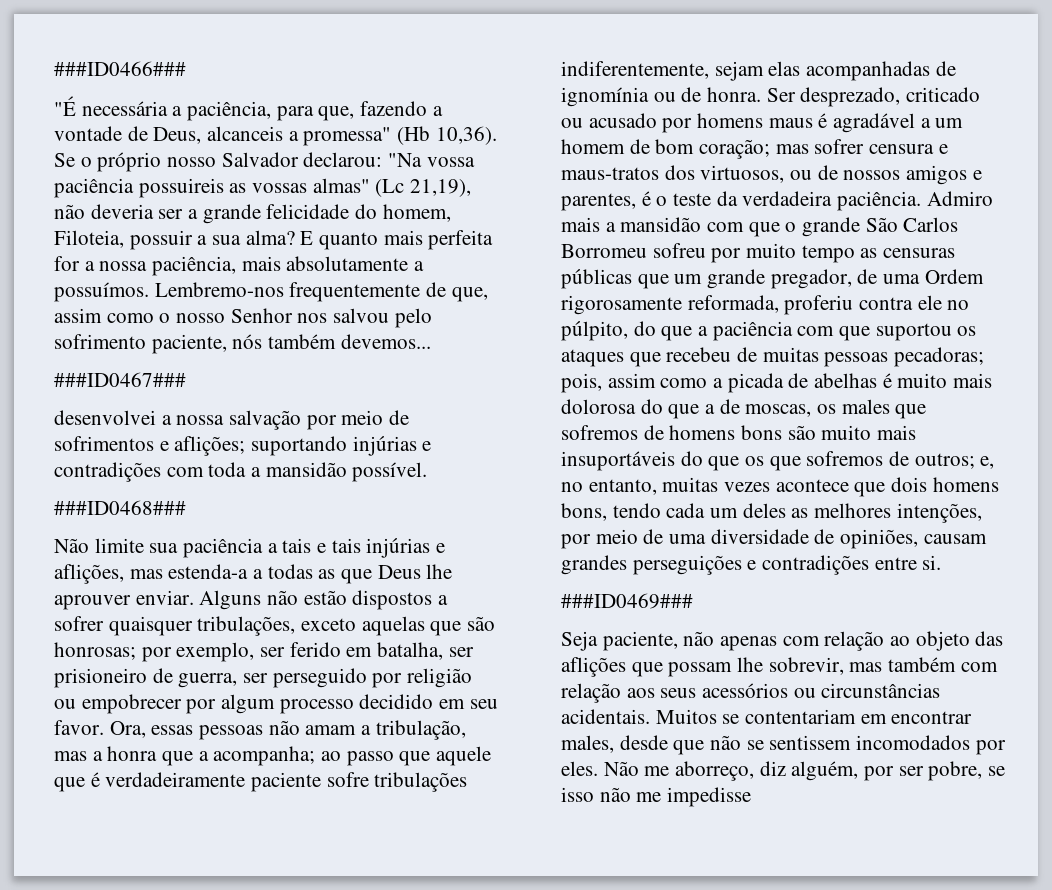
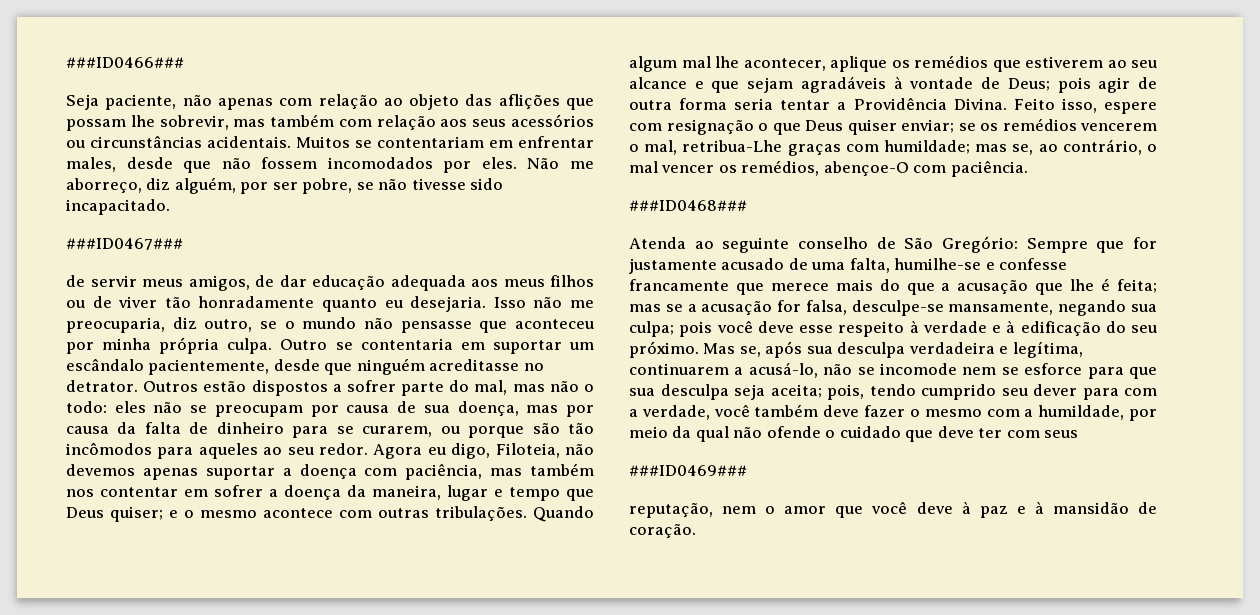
[54,96,443,121] [54,126,497,146] [54,152,475,172] [54,178,472,198] [54,204,451,224] [54,230,494,250] [54,256,425,276] [54,282,488,302] [54,308,432,328] [54,334,431,354] [54,372,186,387] [54,410,410,430] [54,436,432,456] [54,462,428,482] [54,500,186,515] [54,538,446,558] [54,564,453,584] [54,590,449,610] [54,616,496,636] [54,642,474,662] [54,668,473,688] [54,694,498,714] [54,720,466,740] [54,746,492,766] [54,772,468,792] [561,61,956,81] [561,87,981,107] [561,113,964,133] [561,139,948,159] [561,165,982,185] [561,191,993,211] [561,217,959,237] [561,243,956,263] [561,269,984,289] [561,295,970,315] [561,321,977,341] [561,347,985,367] [561,373,993,393] [561,399,927,419] [561,425,917,440] [561,451,995,471] [561,477,999,497] [561,503,982,523] [561,529,987,549] [561,555,942,575] [561,593,693,609] // "É necessária a paciência, para que, fazendo a vontade de Deus, alcanceis a promessa" (Hb 10,36). Se o próprio nosso Salvador declarou: "Na vossa paciência possuireis as vossas almas" (Lc 21,19), não deveria ser a grande felicidade do homem, Filoteia, possuir a sua alma? E quanto mais perfeita for a nossa paciência, mais absolutamente a possuímos. Lembremo-nos frequentemente de que, assim como o nosso Senhor nos salvou pelo sofrimento paciente, nós também devemos... // ###ID0467### // desenvolvei a nossa salvação por meio de sofrimentos e aflições; suportando injúrias e contradições com toda a mansidão possível. // ###ID0468### // Não limite sua paciência a tais e tais injúrias e aflições, mas estenda-a a todas as que Deus lhe aprouver enviar. Alguns não estão dispostos a sofrer quaisquer tribulações, exceto aquelas que são honrosas; por exemplo, ser ferido em batalha, ser prisioneiro de guerra, ser perseguido por religião ou empobrecer por algum processo decidido em seu favor. Ora, essas pessoas não amam a tribulação, mas a honra que a acompanha; ao passo que aquele que é verdadeiramente paciente sofre tribulações indiferentemente, sejam elas acompanhadas de ignomínia ou de honra. Ser desprezado, criticado ou acusado por homens maus é agradável a um homem de bom coração; mas sofrer censura e maus-tratos dos virtuosos, ou de nossos amigos e parentes, é o teste da verdadeira paciência. Admiro mais a mansidão com que o grande São Carlos Borromeu sofreu por muito tempo as censuras públicas que um grande pregador, de uma Ordem rigorosamente reformada, proferiu contra ele no púlpito, do que a paciência com que suportou os ataques que recebeu de muitas pessoas pecadoras; pois, assim como a picada de abelhas é muito mais dolorosa do que a de moscas, os males que sofremos de homens bons são muito mais insuportáveis do que os que sofremos de outros; e, no entanto, muitas vezes acontece que dois homens bons, tendo cada um deles as melhores intenções, por meio de uma diversidade de opiniões, causam grandes perseguições e contradições entre si. // ###ID0469### -> (184, 62) none
[891,711,973,724] encontrar -> [518,136,594,148] enfrentar
[746,735,852,750] se sentissem -> [261,157,318,169] fossem
[561,787,752,807] isso não me impedisse -> [378,178,504,190] [66,199,170,215] [66,238,183,250] [66,275,594,291] [66,296,595,312] [66,317,594,333] [66,337,594,354] [66,358,544,375] [66,380,594,396] [66,401,595,417] [66,422,594,438] [66,442,594,459] [66,463,594,480] [66,485,594,501] [66,506,594,522] [629,55,1157,72] [629,76,1157,93] [629,97,1157,114] [629,118,1157,135] [629,139,1157,156] [629,160,1028,177] [629,200,747,211] [629,236,1157,253] [629,258,1068,274] [629,278,1158,295] [629,300,1157,316] [629,320,1157,337] [629,341,1083,358] [629,362,1157,379] [629,384,1157,400] [629,404,1157,421] [629,426,1079,442] [629,465,747,476] [629,501,1157,518] [629,524,696,538] não tivesse sido incapacitado. // ###ID0467### // de servir meus amigos, de dar educação adequada aos meus filhos ou de viver tão honradamente quanto eu desejaria. Isso não me preocuparia, diz outro, se o mundo não pensasse que aconteceu por minha própria culpa. Outro se contentaria em suportar um escândalo pacientemente, desde que ninguém acreditasse no detrator. Outros estão dispostos a sofrer parte do mal, mas não o todo: eles não se preocupam por causa de sua doença, mas por causa da falta de dinheiro para se curarem, ou porque são tão incômodos para aqueles ao seu redor. Agora eu digo, Filoteia, não devemos apenas suportar a doença com paciência, mas também nos contentar em sofrer a doença da maneira, lugar e tempo que Deus quiser; e o mesmo acontece com outras tribulações. Quando algum mal lhe acontecer, aplique os remédios que estiverem ao seu alcance e que sejam agradáveis à vontade de Deus; pois agir de outra forma seria tentar a Providência Divina. Feito isso, espere com resignação o que Deus quiser enviar; se os remédios vencerem o mal, retribua-Lhe graças com humildade; mas se, ao contrário, o mal vencer os remédios, abençoe-O com paciência. // ###ID0468### // Atenda ao seguinte conselho de São Gregório: Sempre que for justamente acusado de uma falta, humilhe-se e confesse francamente que merece mais do que a acusação que lhe é feita; mas se a acusação for falsa, desculpe-se mansamente, negando sua culpa; pois você deve esse respeito à verdade e à edificação do seu próximo. Mas se, após sua desculpa verdadeira e legítima, continuarem a acusá-lo, não se incomode nem se esforce para que sua desculpa seja aceita; pois, tendo cumprido seu dever para com a verdade, você também deve fazer o mesmo com a humildade, por meio da qual não ofende o cuidado que deve ter com seus // ###ID0469### // reputação, nem o amor que você deve à paz e à mansidão de coração.

